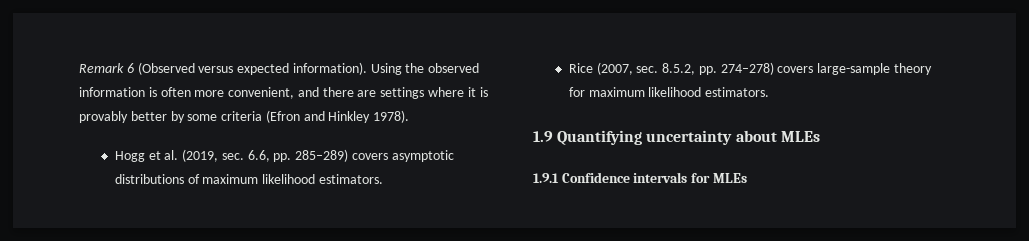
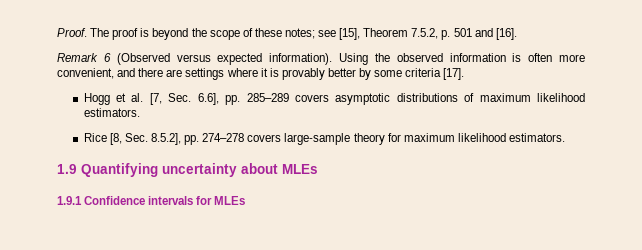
(79, 68) none -> [57,28,517,40] Proof. The proof is beyond the scope of these notes; see [15], Theorem 7.5.2, p. 501 and [16]. //
[265,110,410,123] (Efron and Hinkley 1978). -> [443,68,465,80] [17].
[182,149,349,162] (2019, sec. 6.6, pp. 285–289) -> [149,93,289,105] [7, Sec. 6.6], pp. 285–289
[596,62,774,75] (2007, sec. 8.5.2, pp. 274–278) -> [109,133,245,145] [8, Sec. 8.5.2], pp. 274–278

